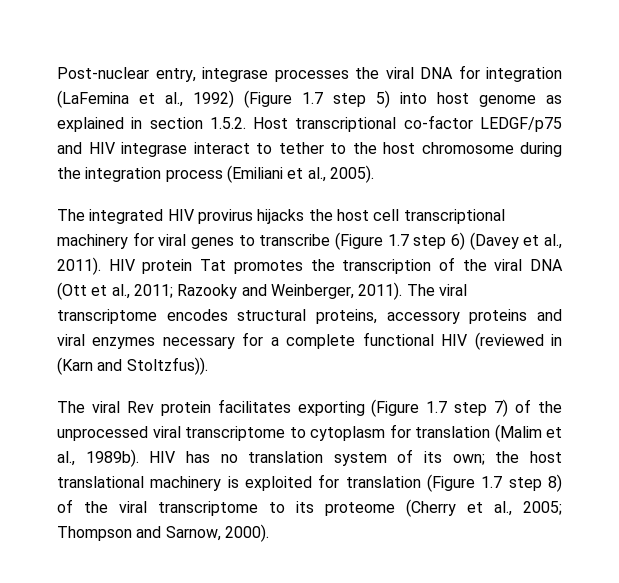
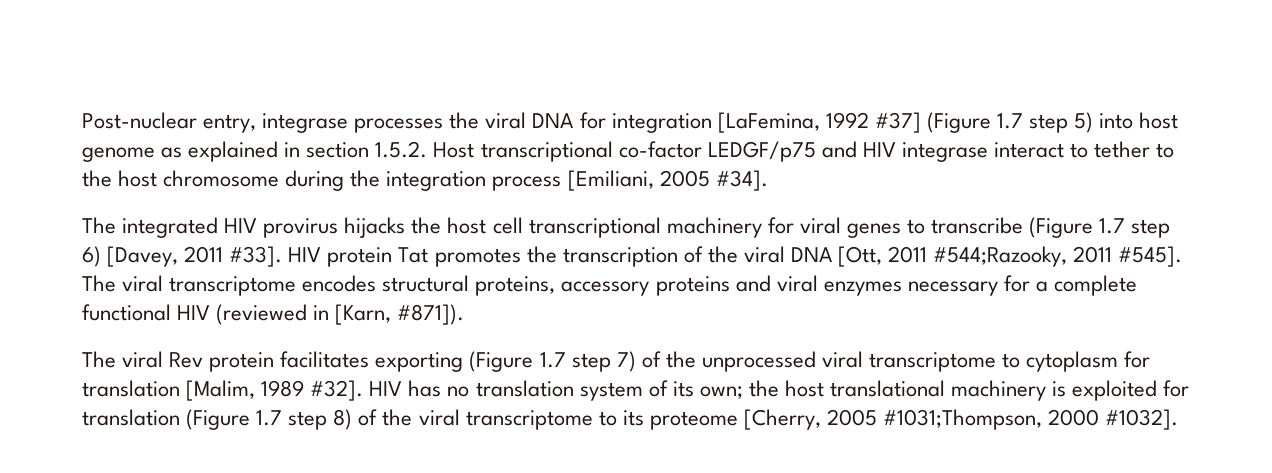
[57,90,234,108] (LaFemina et al., 1992) -> [717,112,921,133] [LaFemina, 1992 #37]
[226,165,374,183] (Emiliani et al., 2005). -> [567,170,768,191] [Emiliani, 2005 #34].
[469,232,563,250] [57,257,101,275] (Davey et al., 2011). -> [107,246,283,267] [Davey, 2011 #33].
[57,282,403,300] (Ott et al., 2011; Razooky and Weinberger, 2011). -> [838,246,1183,267] [Ott, 2011 #544;Razooky, 2011 #545].
[57,357,208,375] (Karn and Stoltzfus)). -> [335,304,465,325] [Karn, #871]).
[494,424,562,442] [57,449,139,467] (Malim et al., 1989b). -> [186,380,364,401] [Malim, 1989 #32].
[406,499,562,517] [57,524,269,542] (Cherry et al., 2005; Thompson and Sarnow, 2000). -> [743,409,1179,430] [Cherry, 2005 #1031;Thompson, 2000 #1032].

